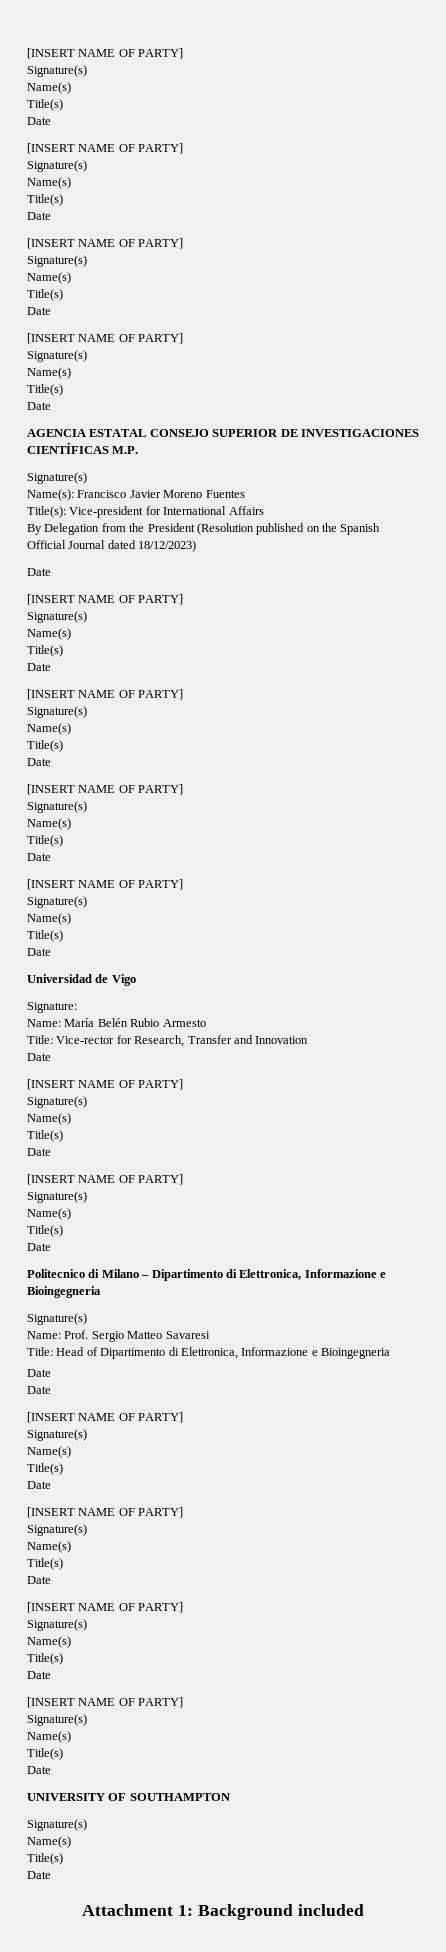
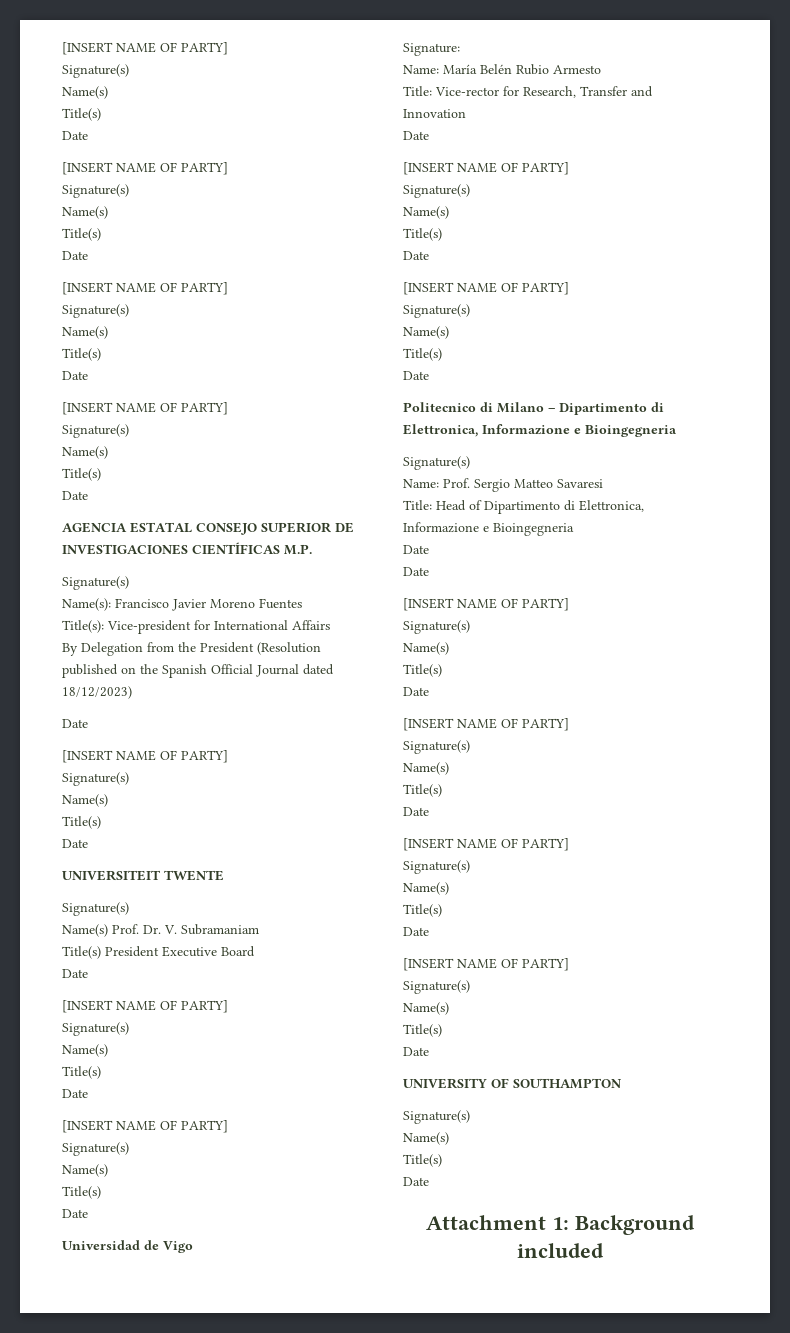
[27,689,184,700] [27,706,87,718] [27,723,71,735] [27,740,63,752] [INSERT NAME OF PARTY] // Signature(s) // Name(s) // Title(s) -> [62,870,224,881] [62,902,129,916] [62,924,259,937] [62,946,255,959] UNIVERSITEIT TWENTE // Signature(s) // Name(s) Prof. Dr. V. Subramaniam // Title(s) President Executive Board

